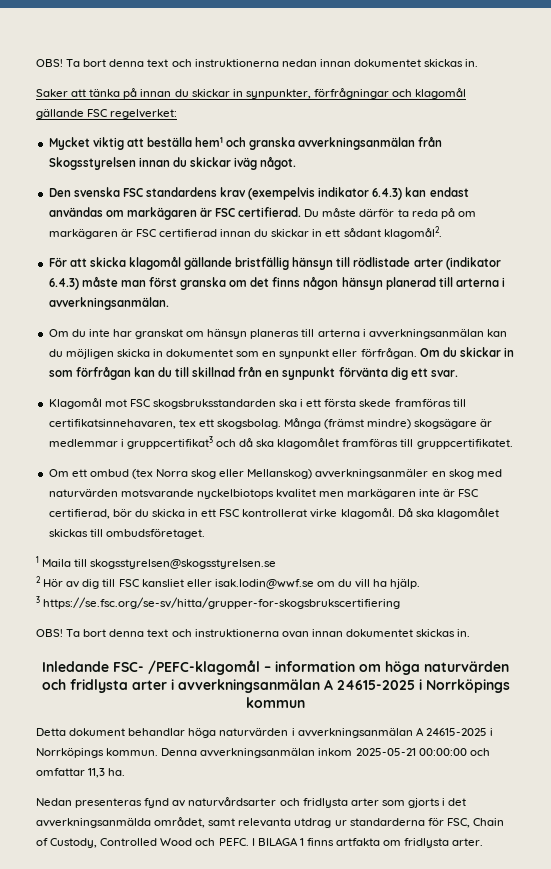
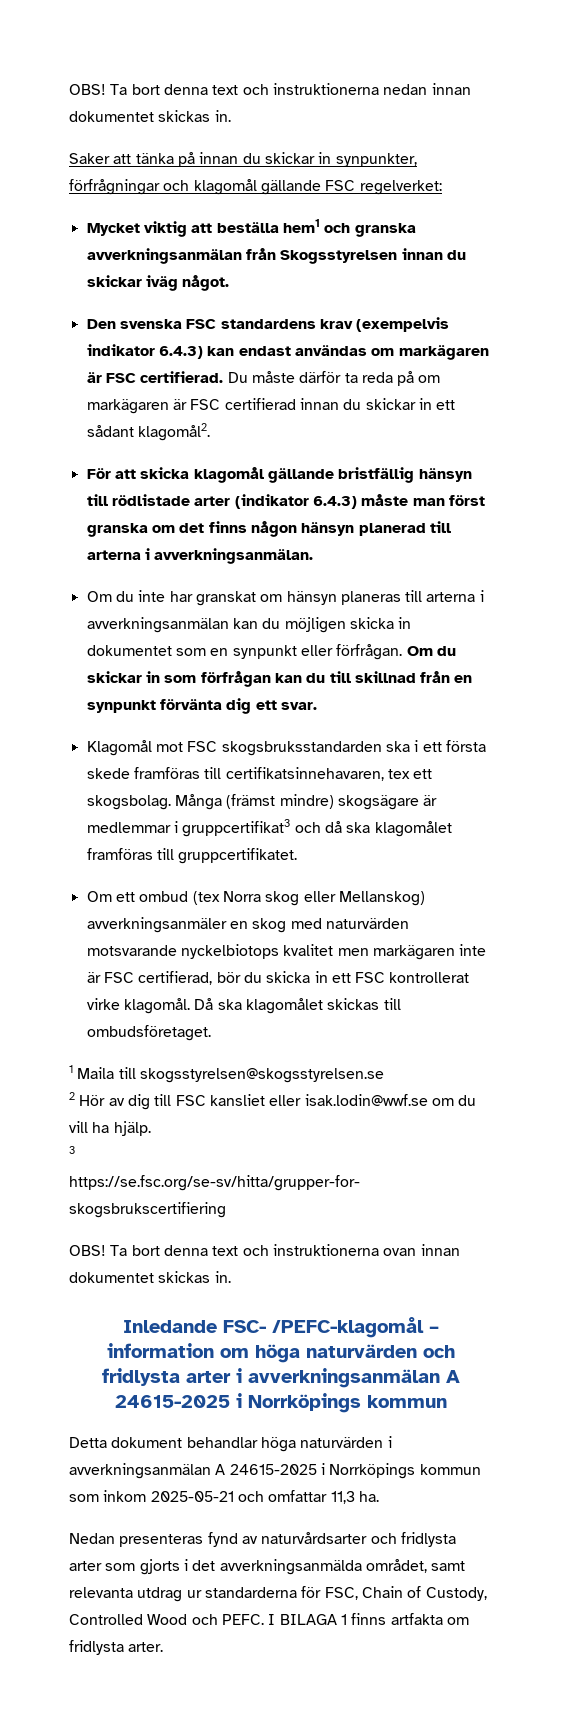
[106,748,316,758] kommun. Denna avverkningsanmälan -> [419,1464,481,1475] [69,1494,99,1502] kommun som
[418,748,467,756] 00:00:00 -> (234, 1496) none

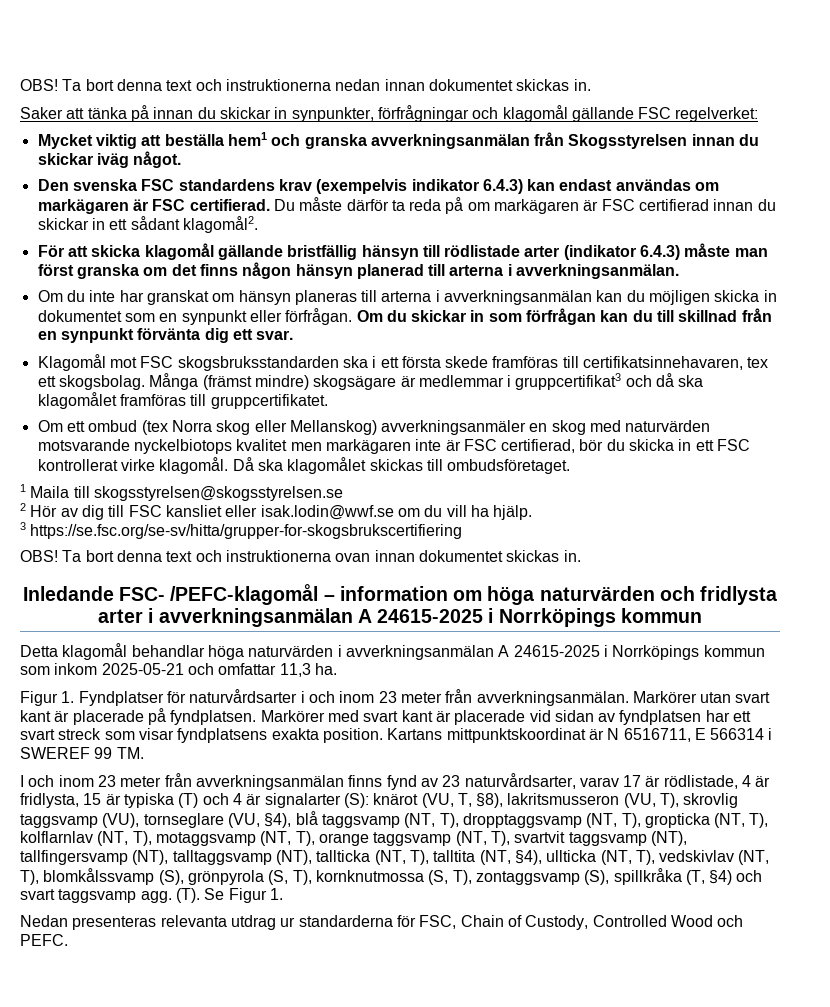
[111,1437,183,1448] dokument -> [62,643,128,660] klagomål
[69,1532,456,1547] [69,1559,466,1575] Nedan presenteras fynd av naturvårdsarter och fridlysta arter som gjorts i det avverkningsanmälda området, samt -> [20,689,771,706] [20,708,752,725] [20,728,773,743] [20,747,144,759] [20,773,771,790] [20,793,739,808] [20,811,769,828] [20,831,687,846] [20,850,770,865] [20,868,763,885] [20,888,283,903] [20,915,157,930] Figur 1. Fyndplatser för naturvårdsarter i och inom 23 meter från avverkningsanmälan. Markörer utan svart kant är placerade på fyndplatsen. Markörer med svart kant är placerade vid sidan av fyndplatsen har ett svart streck som visar fyndplatsens exakta position. Kartans mittpunktskoordinat är N 6516711, E 566314 i SWEREF 99 TM. // I och inom 23 meter från avverkningsanmälan finns fynd av 23 naturvårdsarter, varav 17 är rödlistade, 4 är fridlysta, 15 är typiska (T) och 4 är signalarter (S): knärot (VU, T, §8), lakritsmusseron (VU, T), skrovlig taggsvamp (VU), tornseglare (VU, §4), blå taggsvamp (NT, T), dropptaggsvamp (NT, T), gropticka (NT, T), kolflarnlav (NT, T), motaggsvamp (NT, T), orange taggsvamp (NT, T), svartvit taggsvamp (NT), tallfingersvamp (NT), talltaggsvamp (NT), tallticka (NT, T), talltita (NT, §4), ullticka (NT, T), vedskivlav (NT, T), blomkålssvamp (S), grönpyrola (S, T), kornknutmossa (S, T), zontaggsvamp (S), spillkråka (T, §4) och svart taggsvamp agg. (T). Se Figur 1. // Nedan presenteras
[268,1613,469,1625] [69,1640,164,1655] I BILAGA 1 finns artfakta om fridlysta arter. -> (68, 940) none

